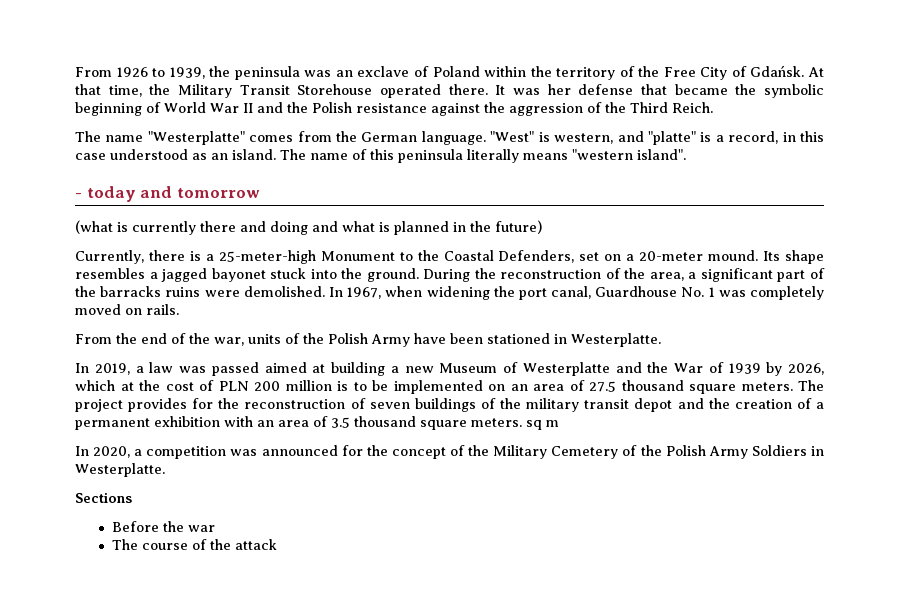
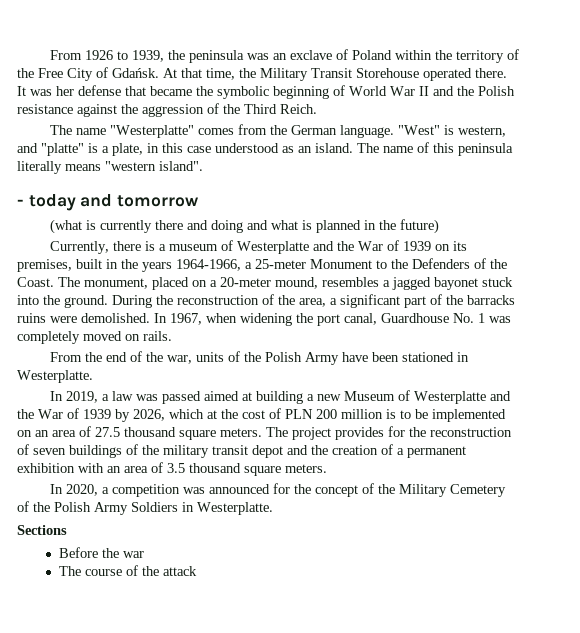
[728,131,779,144] record, -> [112,143,143,156] plate,
[218,250,824,264] 25-meter-high Monument to the Coastal Defenders, set on a 20-meter mound. Its shape -> [168,240,467,254] [17,258,507,272] [17,277,318,290] museum of Westerplatte and the War of 1939 on its premises, built in the years 1964-1966, a 25-meter Monument to the Defenders of the Coast. The monument, placed on a 20-meter mound,
[526,420,559,430] sq m -> (327, 468) none

